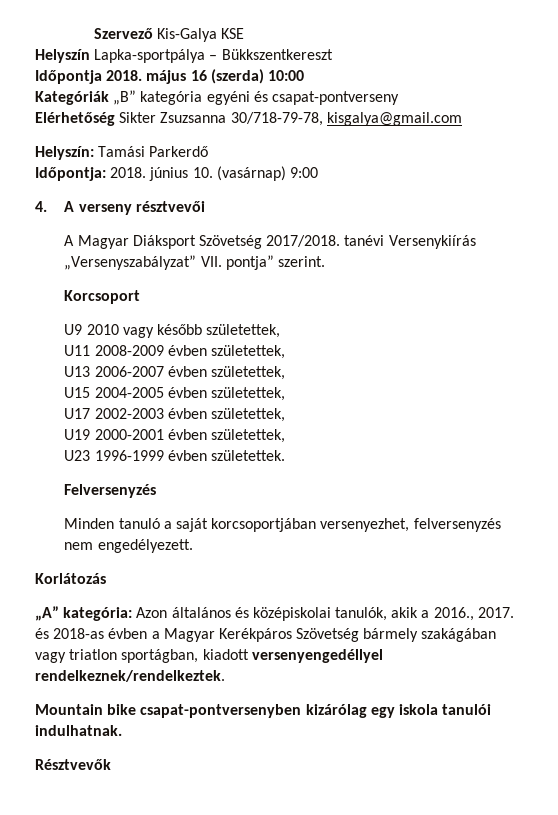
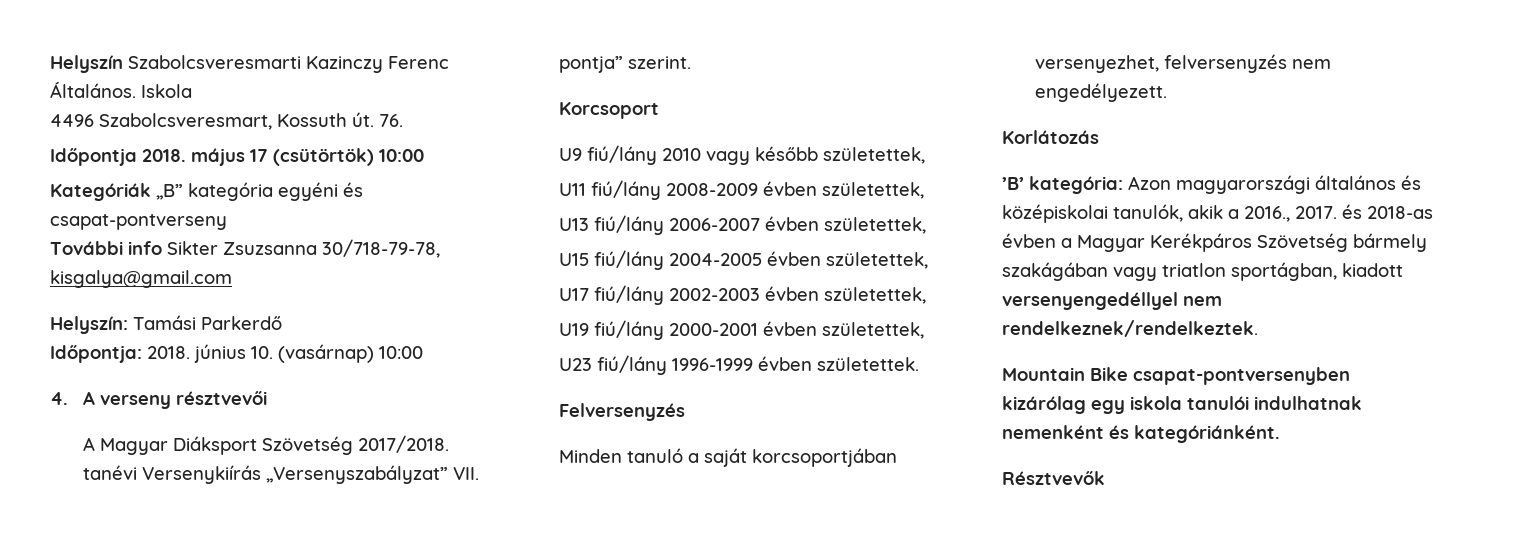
[93,28,245,42] [35,49,333,63] Szervező Kis-Galya KSE // Helyszín Lapka-sportpálya – Bükkszentkereszt -> [50,55,449,73] [50,81,192,98] [50,112,403,130] Helyszín Szabolcsveresmarti Kazinczy Ferenc Általános. Iskola // 4496 Szabolcsveresmart, Kossuth út. 76.
[190,69,264,84] 16 (szerda) -> [250,148,374,166] 17 (csütörtök)
[35,112,115,126] Elérhetőség -> [50,241,162,255] További info
[289,167,318,178] 9:00 -> [379,346,423,359] 10:00
(83, 329) none -> [586,145,657,165] fiú/lány
(91, 350) none -> [590,180,661,200] fiú/lány
(91, 371) none -> [593,215,664,235] fiú/lány
(91, 392) none -> [593,250,664,270] fiú/lány
(91, 413) none -> [593,285,664,305] fiú/lány
(91, 434) none -> [593,320,664,340] fiú/lány
(91, 455) none -> [596,355,667,375] fiú/lány
[35,606,59,621] „A” -> [1002,177,1024,190] ’B’
(168, 612) none -> [1176,175,1310,194] magyarországi
(383, 656) none -> [1183,296,1222,306] nem
[107,704,137,715] bike -> [1090,367,1128,381] Bike
[35,725,122,736] indulhatnak. -> [1254,396,1362,410] [1002,425,1280,443] indulhatnak nemenként és kategóriánként.

